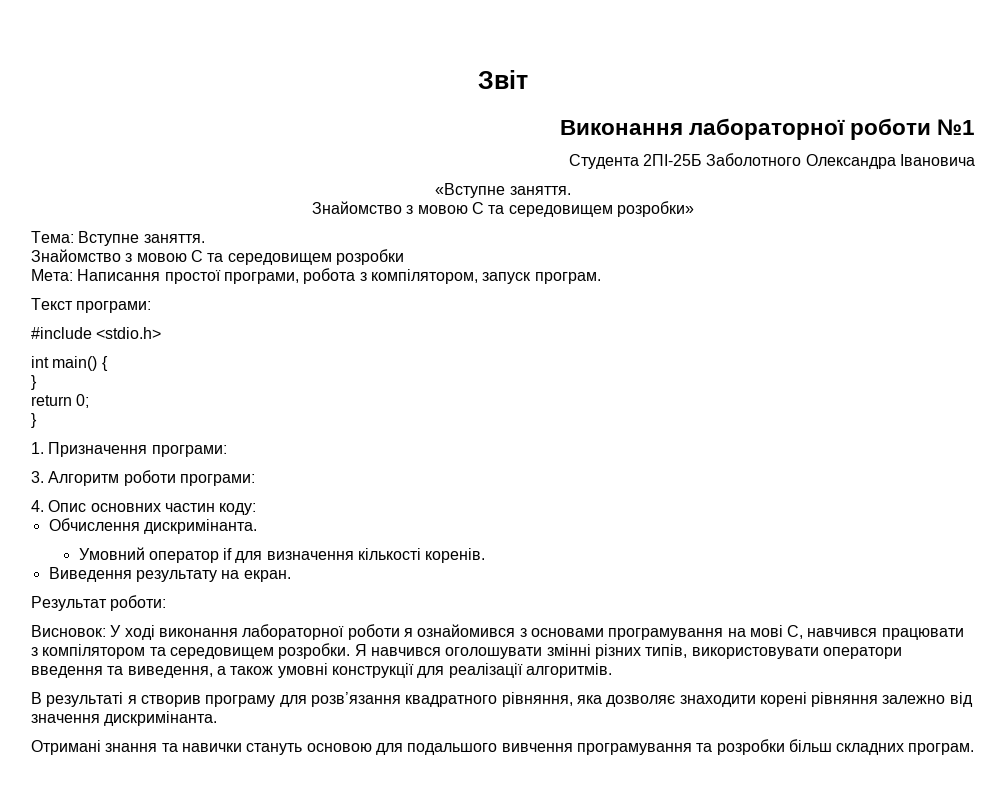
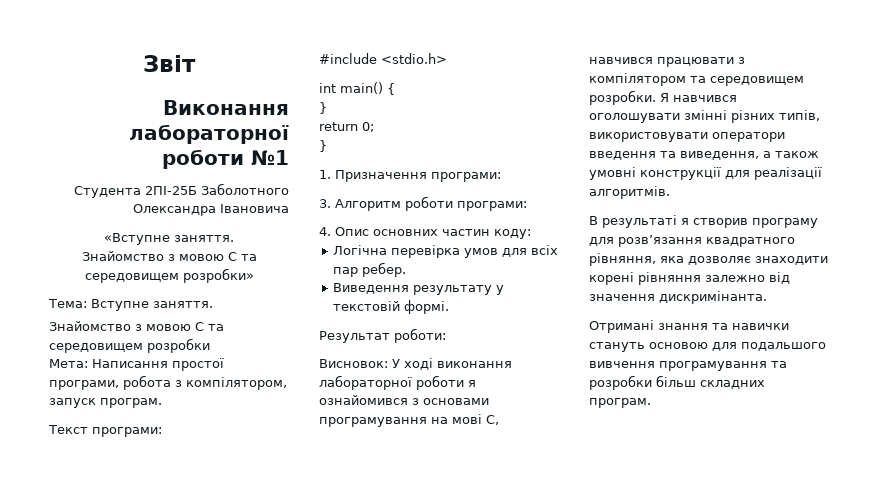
[48,518,257,534] [78,547,486,563] Обчислення дискримінанта. // Умовний оператор if для визначення кількості коренів. -> [332,245,558,258] [332,262,406,277] Логічна перевірка умов для всіх пар ребер.
[221,570,291,582] на екран. -> [495,285,504,295] [332,300,449,314] у текстовій формі.

